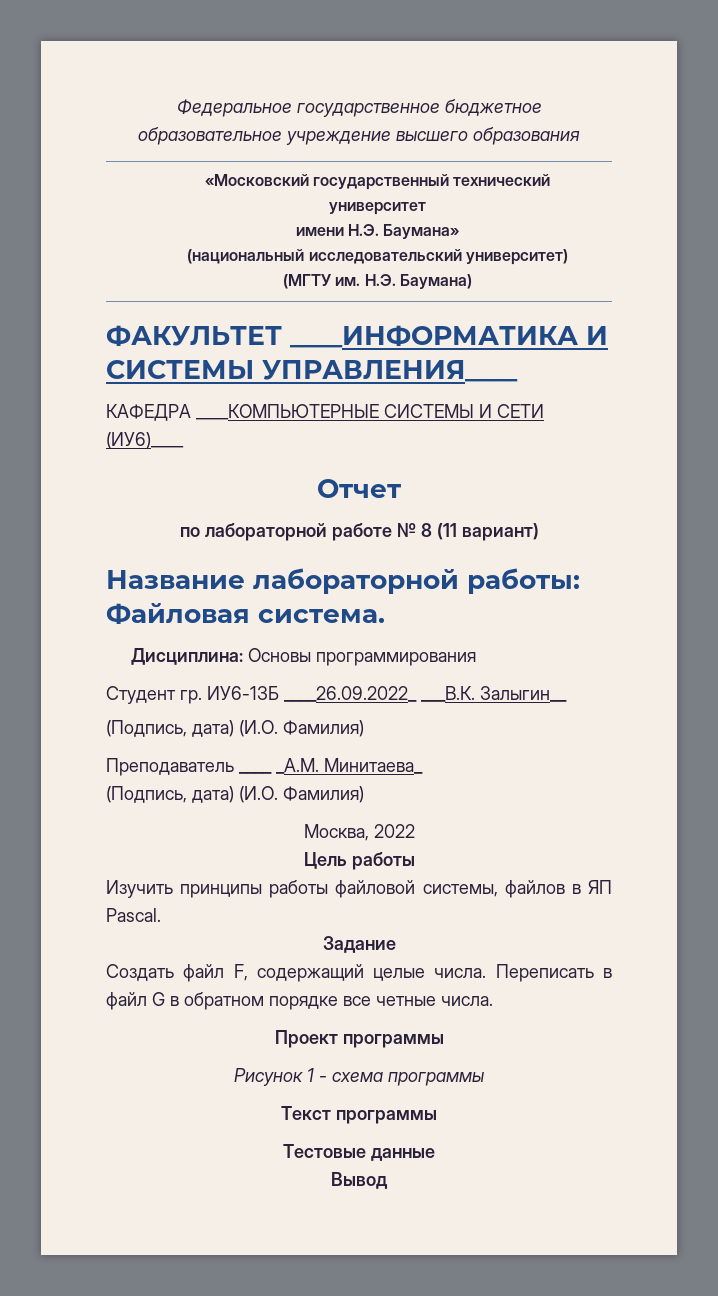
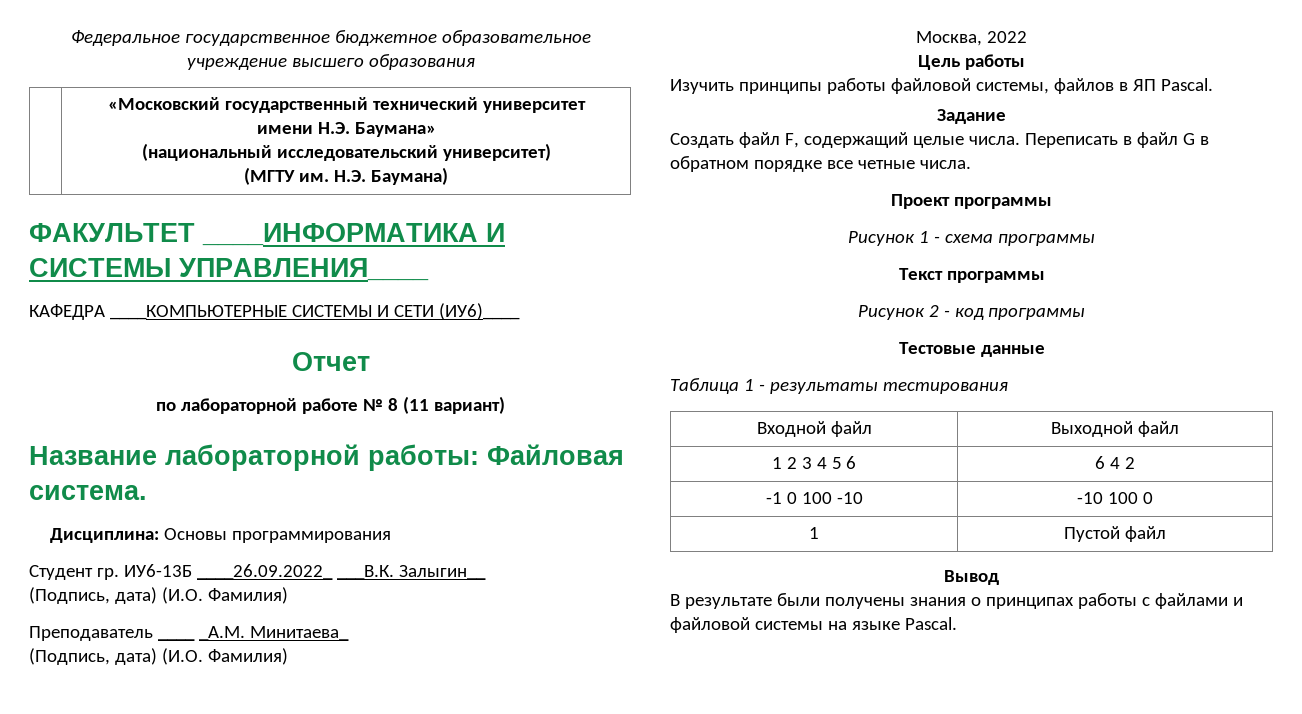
[283,1144,435,1161] [331,1172,388,1189] Тестовые данные // Вывод -> [857,305,1086,320] [898,342,1045,357] [670,378,1008,394] [756,421,872,437] [1051,421,1179,437] [771,456,857,469] [1095,456,1135,469] [765,492,863,504] [1077,492,1153,504] [809,527,819,539] [1064,526,1166,542] [944,570,999,585] [670,593,1243,609] [670,617,957,633] Рисунок 2 - код программы // Тестовые данные // Таблица 1 - результаты тестирования // Входной файл | Выходной файл // 1 2 3 4 5 6 | 6 4 2 // -1 0 100 -10 | -10 100 0 // 1 | Пустой файл // Вывод // В результате были получены знания о принципах работы с файлами и файловой системы на языке Pascal.

